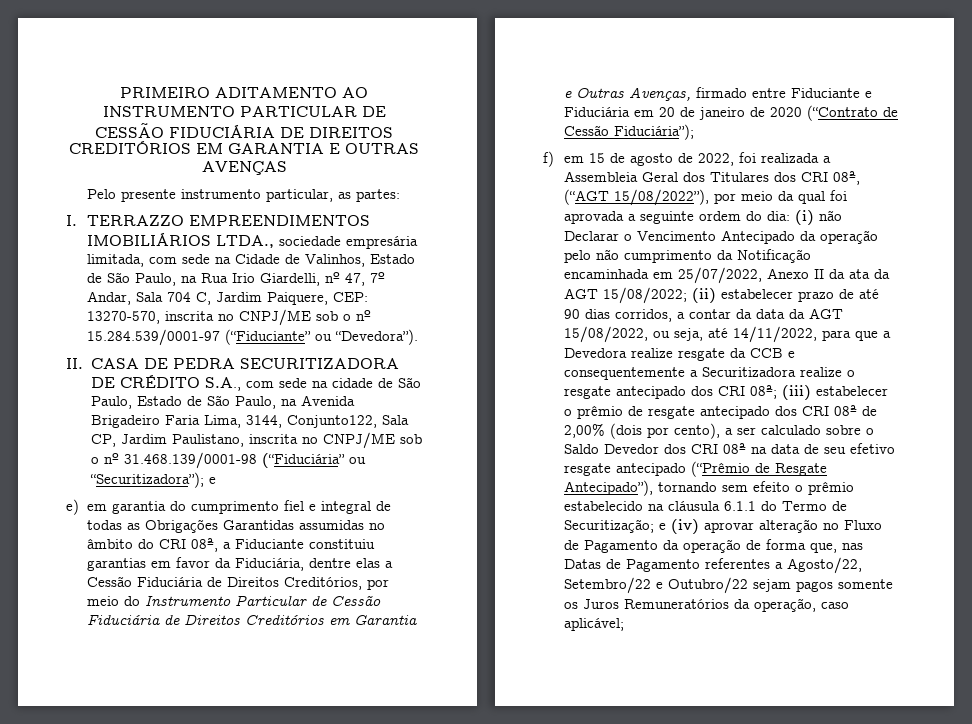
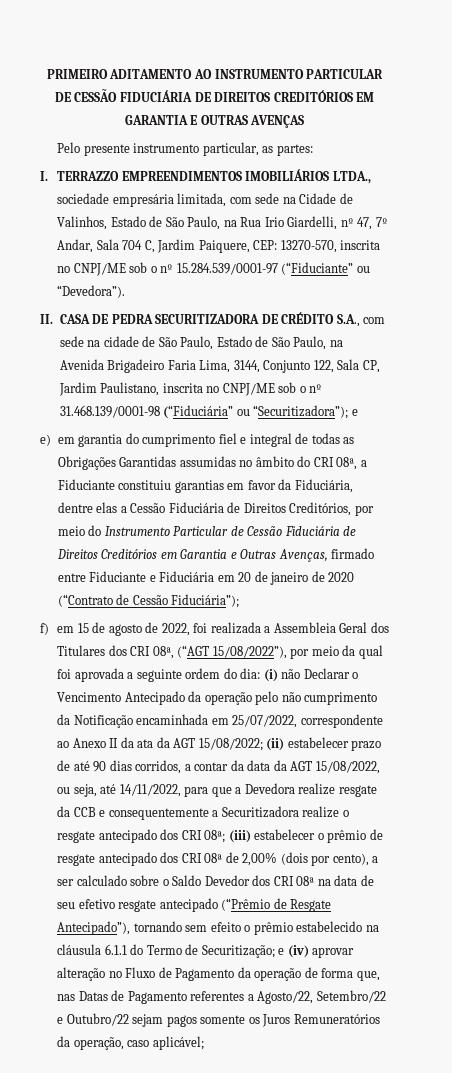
[286,415,377,428] Conjunto122, -> [263,360,334,373] Conjunto 122,
(763, 275) none -> [300,714,383,728] [57,741,70,748] correspondente ao

